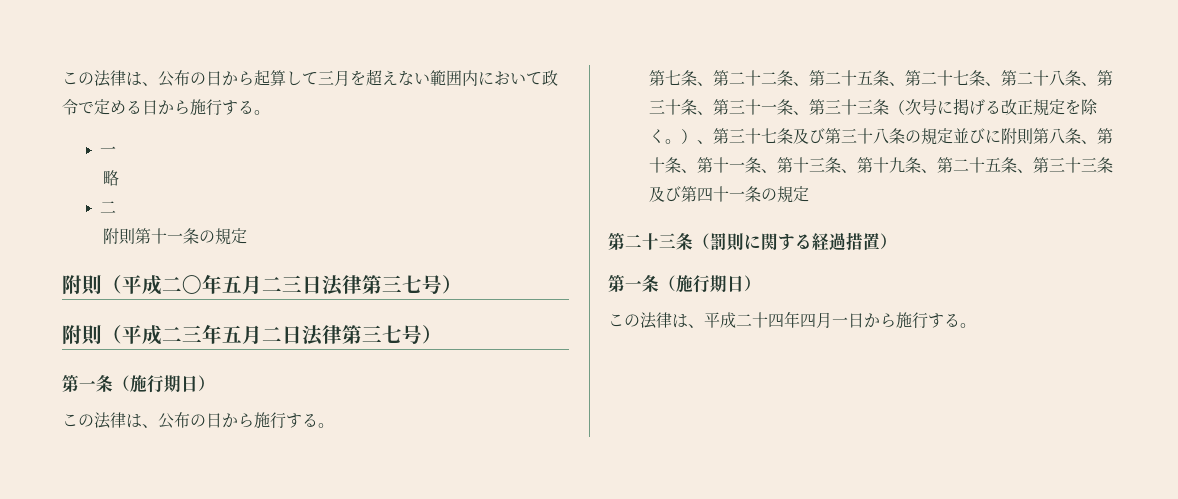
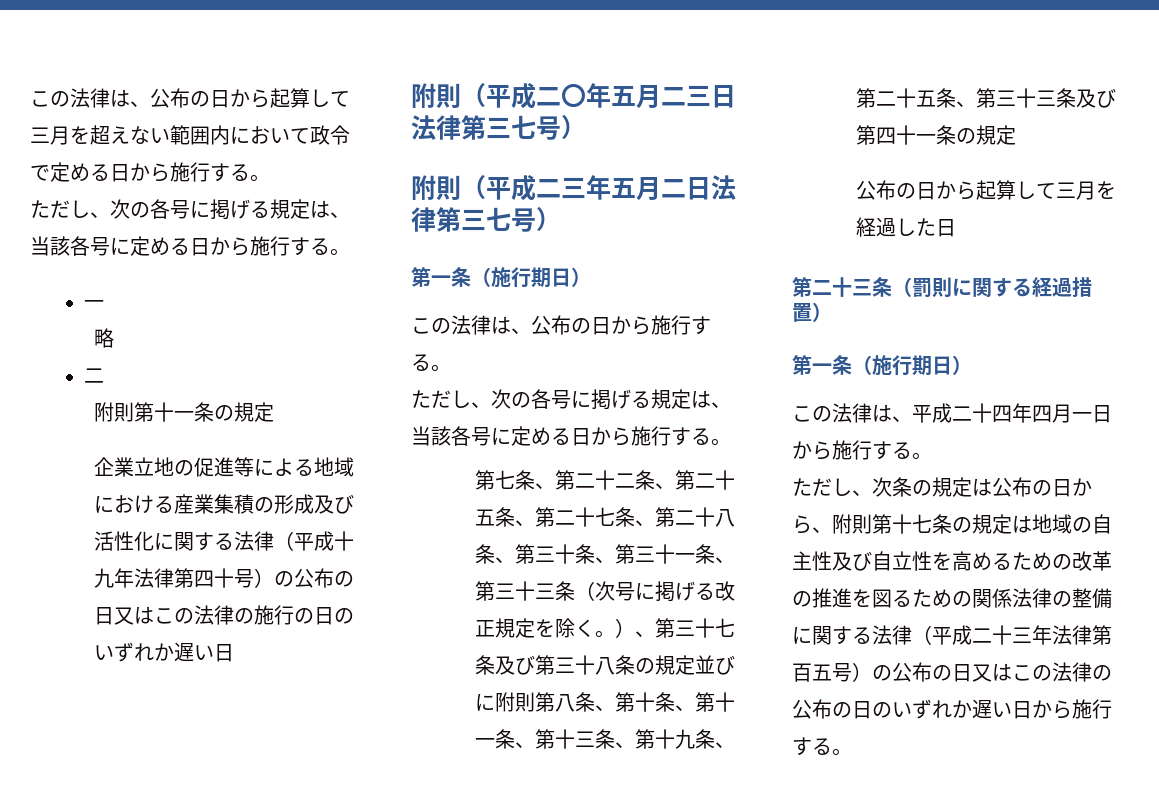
(270, 112) none -> [30,199,350,220] [30,236,350,256] // ただし、次の各号に掲げる規定は、当該各号に定める日から施行する。
(247, 236) none -> [93,457,354,477] [93,494,354,514] [93,531,354,551] [93,568,354,588] [93,605,354,625] [93,642,234,662] // 企業立地の促進等による地域における産業集積の形成及び活性化に関する法律（平成十九年法律第四十号）の公布の日又はこの法律の施行の日のいずれか遅い日
(334, 425) none -> [411,389,731,410] [411,426,731,446] // ただし、次の各号に掲げる規定は、当該各号に定める日から施行する。
(809, 194) none -> [855,180,1116,200] [855,217,956,237] // 公布の日から起算して三月を経過した日
(976, 325) none -> [792,477,1092,497] [792,514,1112,534] [792,551,1112,571] [792,588,1112,609] [792,625,1112,645] [792,662,1112,682] [792,699,1112,719] [792,737,852,756] // ただし、次条の規定は公布の日から、附則第十七条の規定は地域の自主性及び自立性を高めるための改革の推進を図るための関係法律の整備に関する法律（平成二十三年法律第百五号）の公布の日又はこの法律の公布の日のいずれか遅い日から施行する。

